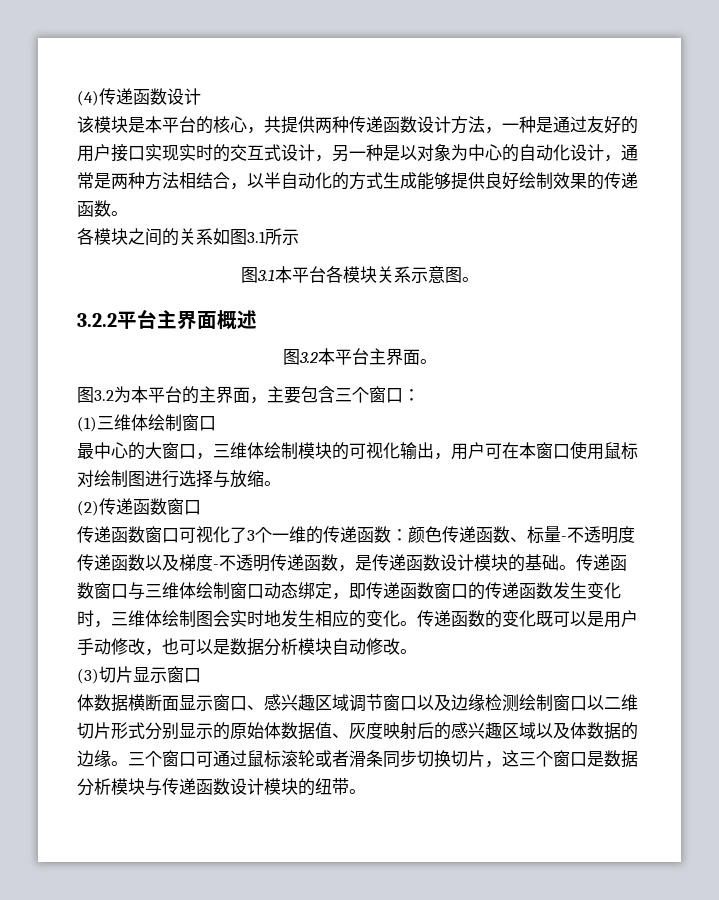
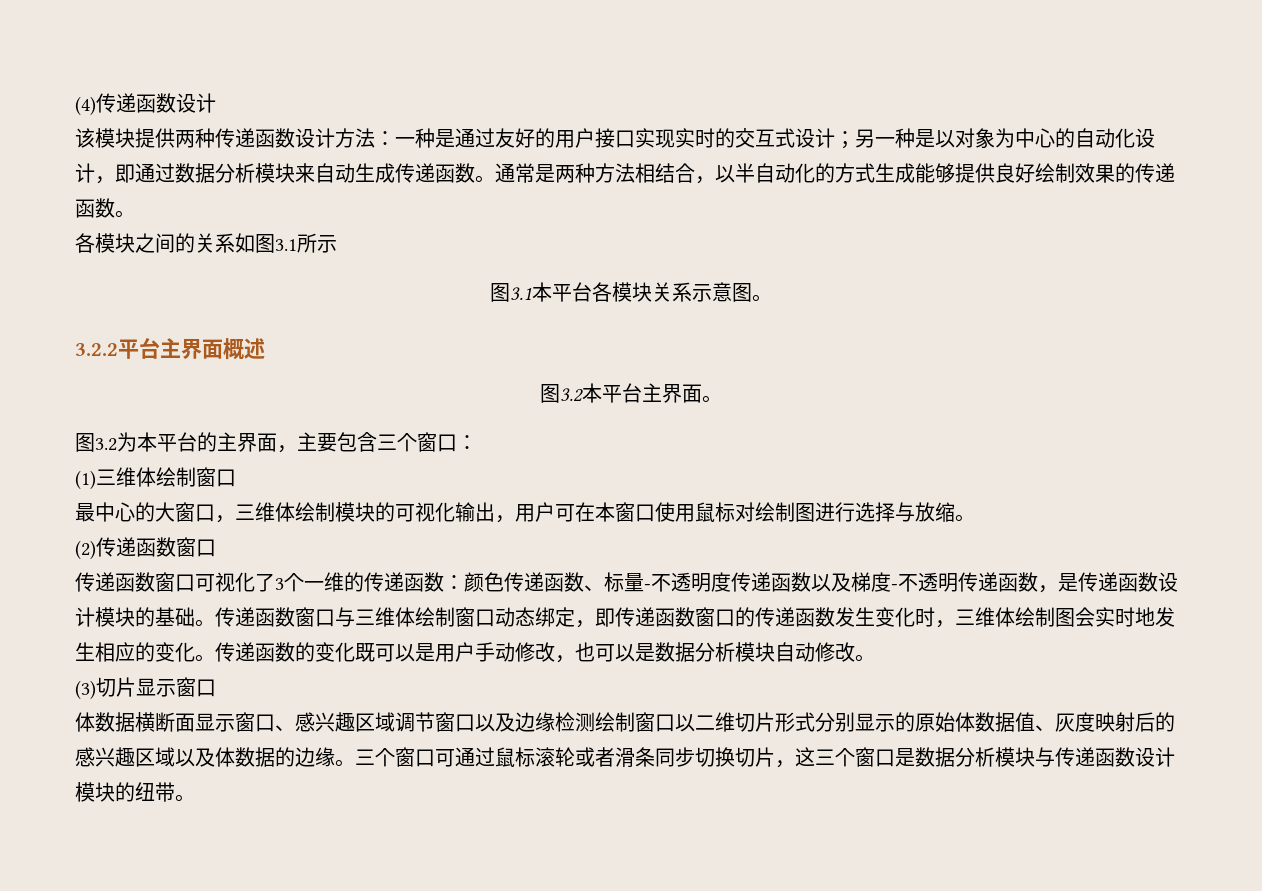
[128,116,281,134] 是本平台的核心，共 -> (135, 138) none
[485,127,502,134] ， -> [375,131,395,146] ：
[315,155,332,162] ， -> [835,131,855,149] ；
(621, 158) none -> [115,163,495,183] 即通过数据分析模块来自动生成传递函数。

